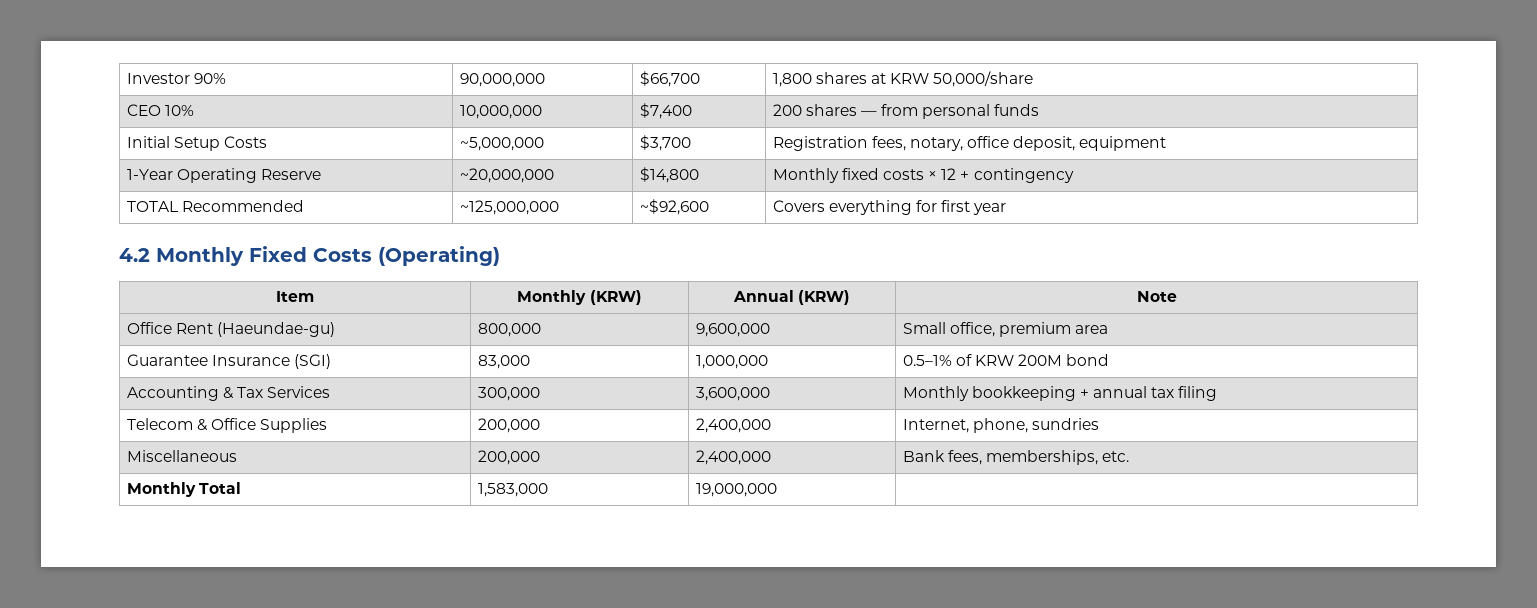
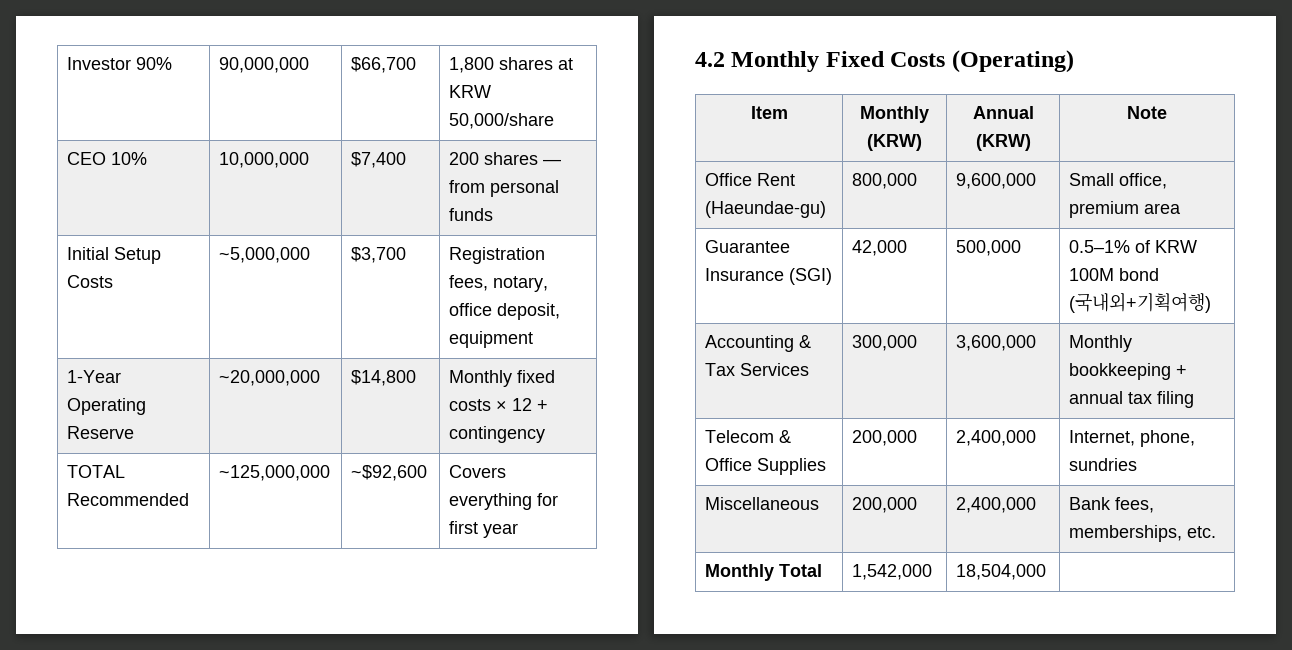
[477,355,530,369] [695,355,768,369] 83,000 | 1,000,000 -> [852,240,908,256] [956,240,1022,256] 42,000 | 500,000
[1018,354,1063,366] 200M -> [1069,268,1115,281] 100M
(1110, 360) none -> [1069,292,1212,313] (국내외+기획여행)
[477,483,548,497] [695,483,777,497] 1,583,000 | 19,000,000 -> [852,564,933,580] [956,564,1047,580] 1,542,000 | 18,504,000

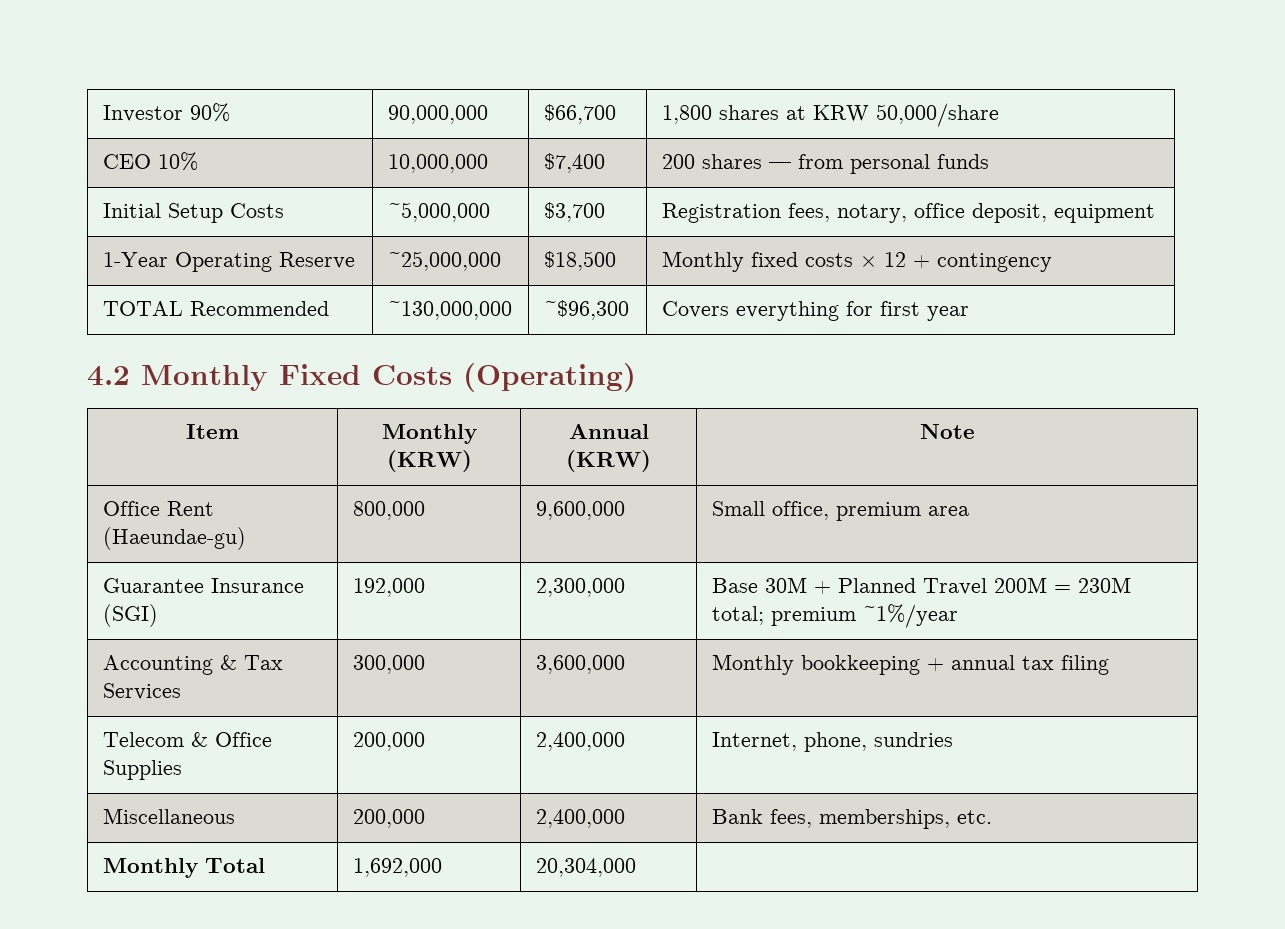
[219,370,321,386] [351,370,417,386] ~20,000,000 | $14,800 -> [387,251,501,271] [543,251,616,271] ~25,000,000 | $18,500
[219,465,331,481] [351,465,428,481] ~125,000,000 | ~$92,600 -> [387,301,512,320] [543,300,629,320] ~130,000,000 | ~$96,300
[852,240,908,256] [956,240,1022,256] [1069,240,1198,253] [1069,268,1160,281] [1069,292,1212,313] 42,000 | 500,000 | 0.5–1% of KRW 100M bond (국내외+기획여행) -> [352,578,425,597] [535,578,625,597] [711,577,1131,595] [711,604,958,628] 192,000 | 2,300,000 | Base 30M + Planned Travel 200M = 230M total; premium ~1%/year
[852,564,933,580] [956,564,1047,580] 1,542,000 | 18,504,000 -> [352,858,442,877] [535,858,636,877] 1,692,000 | 20,304,000

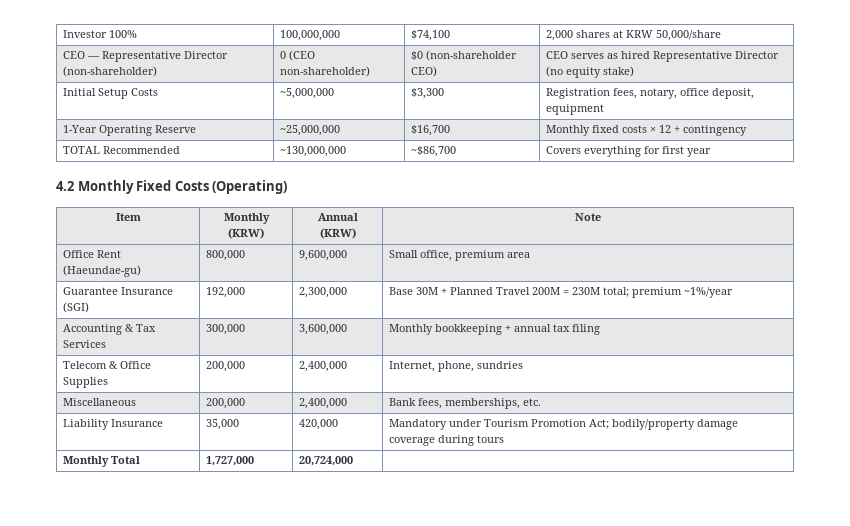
[189,103,230,122] [387,105,488,124] [543,104,616,124] [661,105,712,124] 90% | 90,000,000 | $66,700 | 1,800 -> [109,30,138,38] [280,30,341,41] [411,30,451,41] [546,30,574,41] 100% | 100,000,000 | $74,100 | 2,000
[157,152,198,171] [387,154,488,173] [543,153,605,173] [661,154,989,174] 10% | 10,000,000 | $7,400 | 200 shares — from personal funds -> [87,51,229,62] [63,66,158,77] [280,50,316,61] [280,66,371,77] [411,50,518,61] [411,66,438,77] [546,51,780,62] [546,66,635,78] — Representative Director (non-shareholder) | 0 (CEO non-shareholder) | $0 (non-shareholder CEO) | CEO serves as hired Representative Director (no equity stake)
[543,202,605,222] $3,700 -> [411,88,445,99] $3,300
[543,251,616,271] $18,500 -> [411,125,451,136] $16,700
[543,300,629,320] ~$96,300 -> [411,146,457,157] ~$86,700
(992, 817) none -> [63,419,164,430] [206,419,240,430] [299,419,339,430] [389,419,739,430] [389,435,505,446] // Liability Insurance | 35,000 | 420,000 | Mandatory under Tourism Promotion Act; bodily/property damage coverage during tours
[352,858,442,877] [535,858,636,877] 1,692,000 | 20,304,000 -> [206,456,255,466] [299,456,354,466] 1,727,000 | 20,724,000

